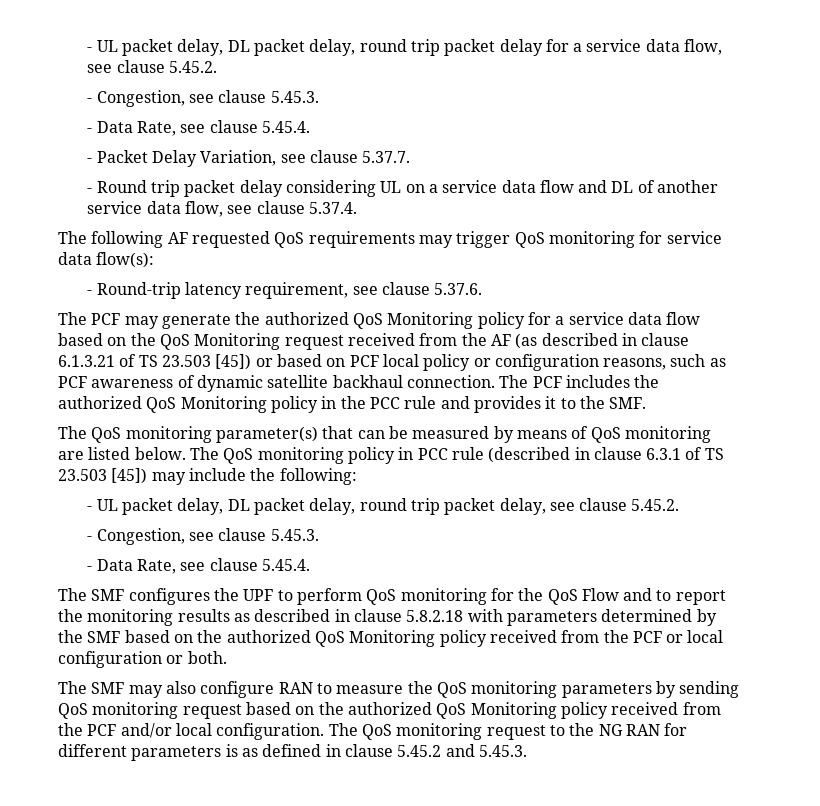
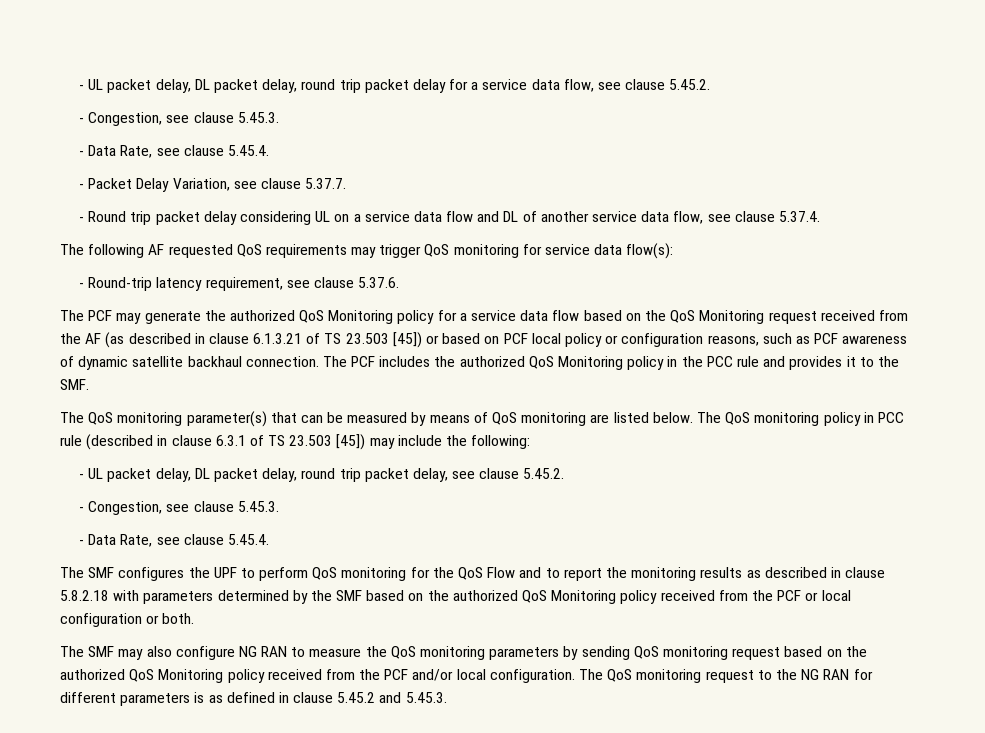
(275, 689) none -> [238,646,257,657] NG

